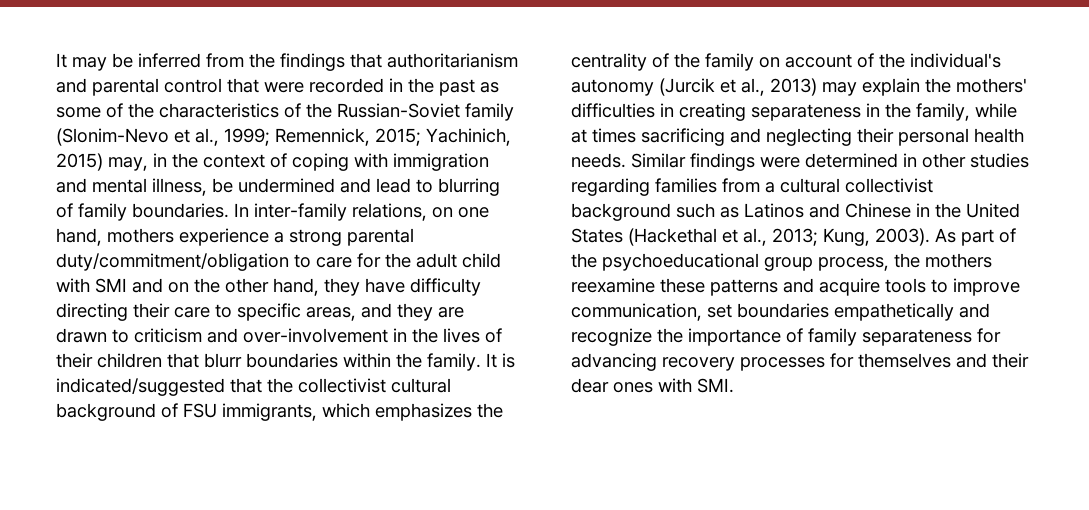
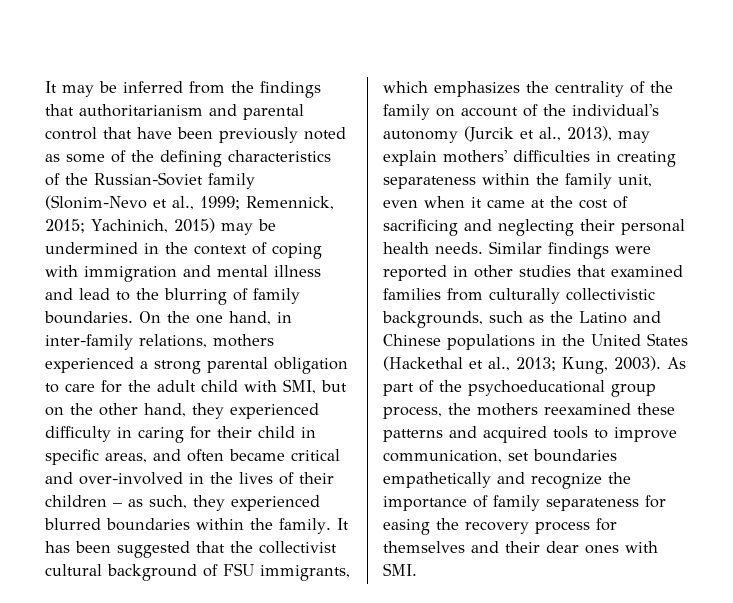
[264,78,475,96] were recorded in the past -> [137,127,346,143] have been previously noted
(154, 110) none -> [160,150,222,167] defining
[108,157,148,171] may, -> [220,219,276,235] [45,242,138,254] may be undermined
[152,178,335,196] illness, be undermined -> [274,265,321,277] illness
(433, 186) none -> [136,288,159,300] the
[234,203,489,221] [56,228,269,246] In inter-family relations, on one hand, mothers experience -> [139,311,292,325] [45,334,274,350] [45,357,134,373] On the one hand, in inter-family relations, mothers experienced
[56,253,289,271] duty/commitment/obligation -> [274,357,348,374] obligation
[95,278,163,293] SMI and -> [283,379,347,394] SMI, but
[365,278,481,296] [56,303,464,321] [56,328,388,343] have difficulty directing their care to specific areas, and they are drawn to criticism and over-involvement -> [230,403,319,419] [45,426,316,443] [45,449,340,465] [45,472,183,485] experienced difficulty in caring for their child in specific areas, and often became critical and over-involved
[167,353,242,368] that blurr -> [113,495,320,511] [44,518,101,530] – as such, they experienced blurred
[502,353,515,368] [56,378,225,396] is indicated/suggested -> [45,541,190,558] has been suggested
[770,78,817,96] 2013) -> [567,126,613,141] 2013),
[925,78,951,93] the -> (437, 158) none
[866,103,1017,121] [571,128,636,143] in the family, while at times -> [482,173,652,189] [383,196,628,209] within the family unit, even when it came at the cost of
[805,153,898,168] determined -> [383,265,447,281] reported
[571,178,933,196] [571,203,804,221] regarding families from a cultural collectivist background such as Latinos -> [577,265,683,277] [383,288,655,304] [382,311,627,328] that examined families from culturally collectivistic backgrounds, such as the Latino
(911, 210) none -> [447,334,535,350] populations
[571,278,655,293] reexamine -> [544,403,631,415] reexamined
[819,278,880,296] acquire -> [483,426,547,443] acquired
[571,353,825,371] advancing recovery processes -> [383,518,590,535] easing the recovery process

